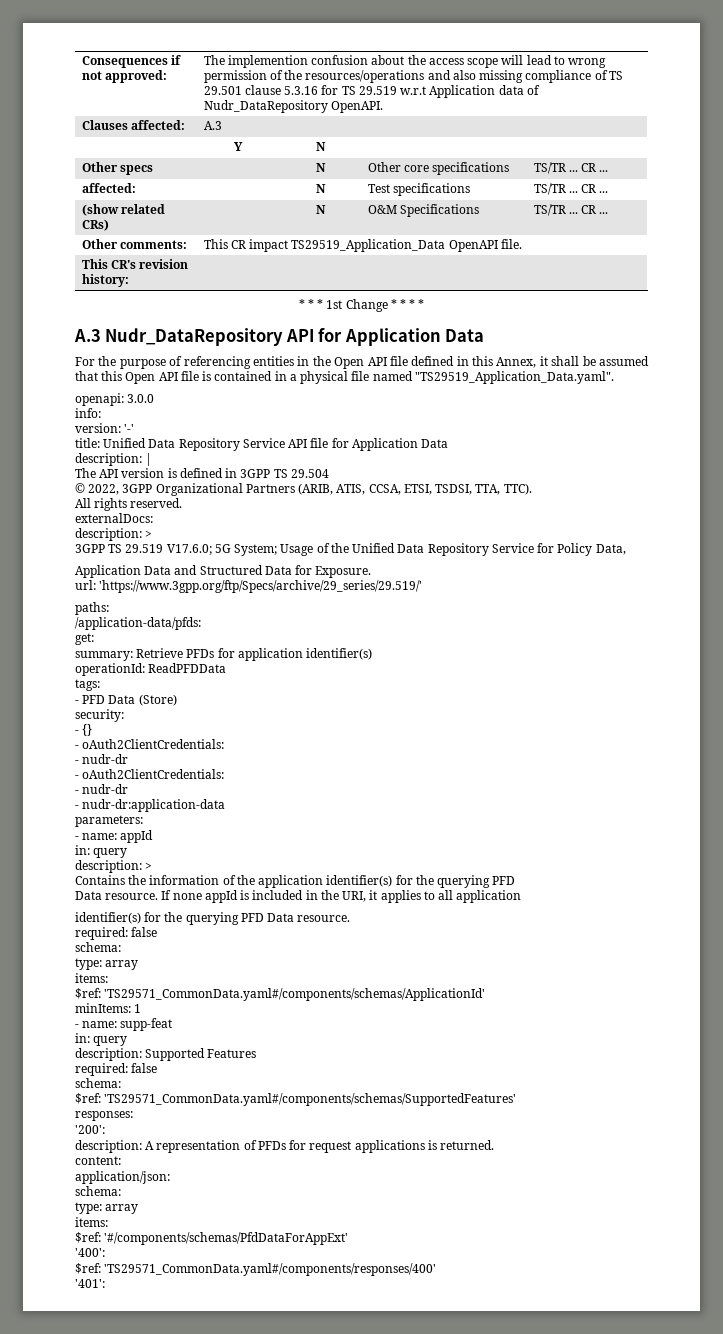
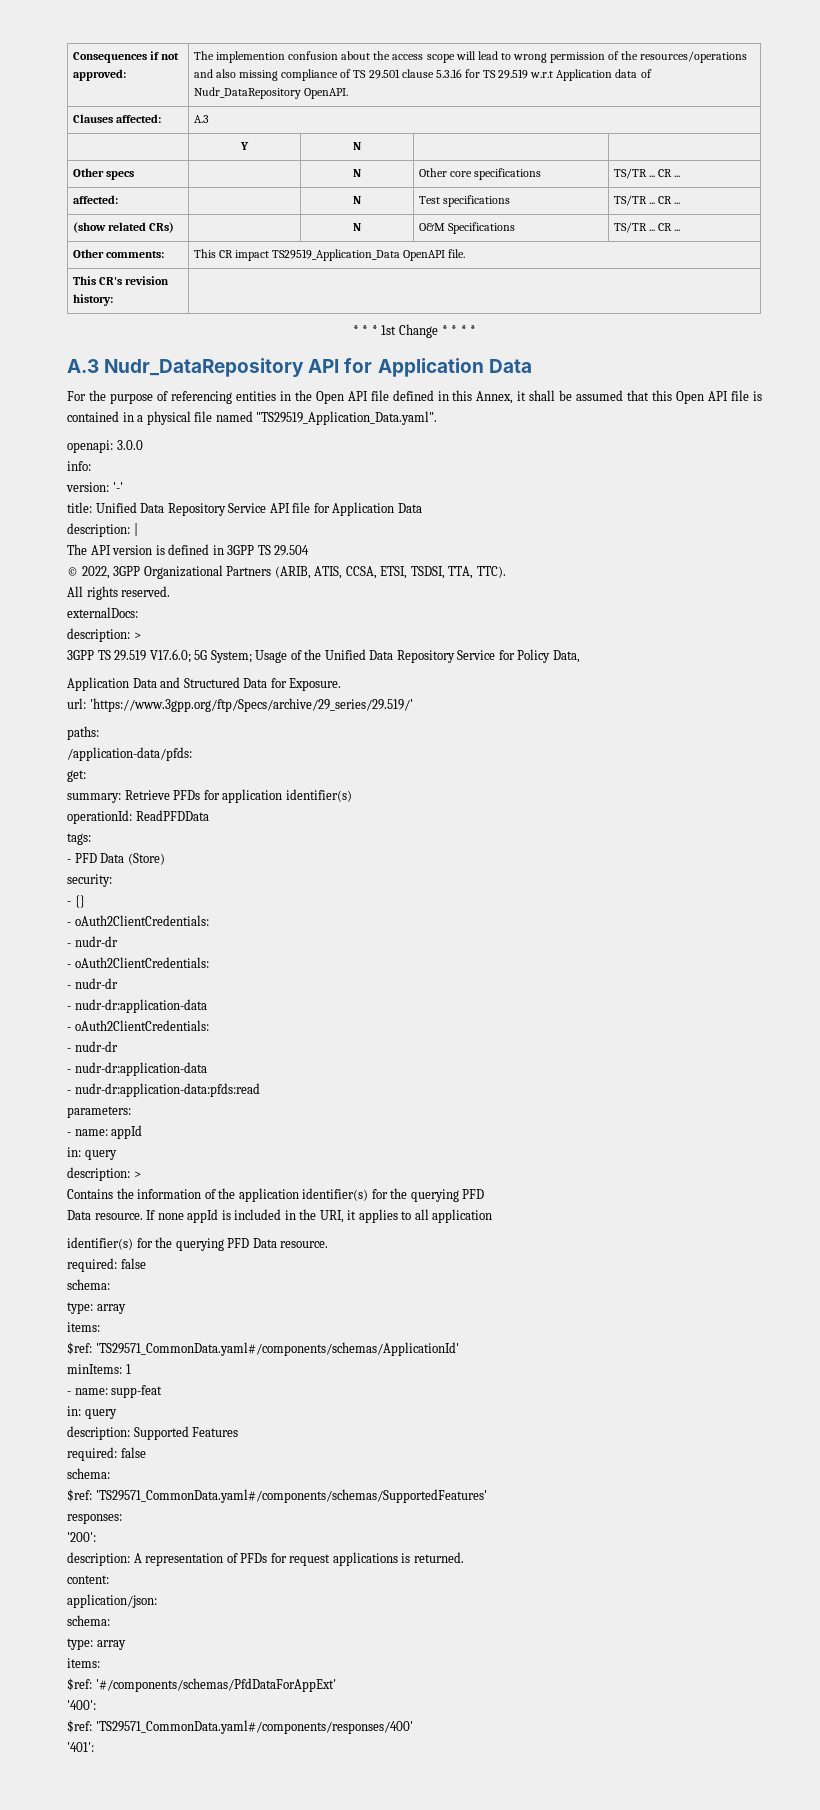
(226, 805) none -> [67,1020,209,1031] [67,1041,118,1052] [67,1062,207,1076] [67,1083,260,1097] // - oAuth2ClientCredentials: // - nudr-dr // - nudr-dr:application-data // - nudr-dr:application-data:pfds:read

